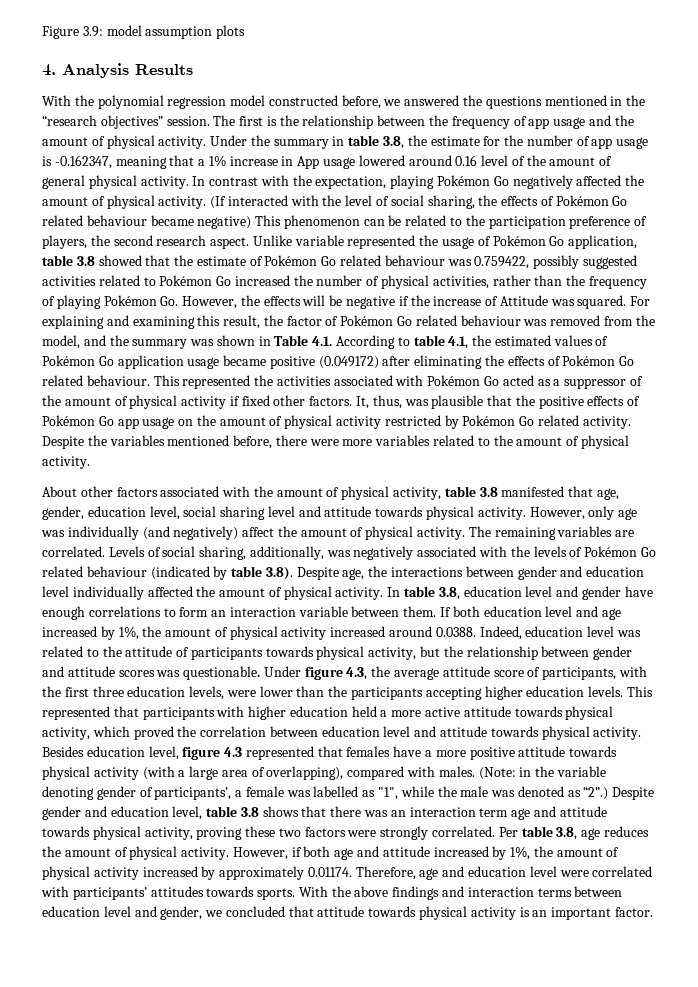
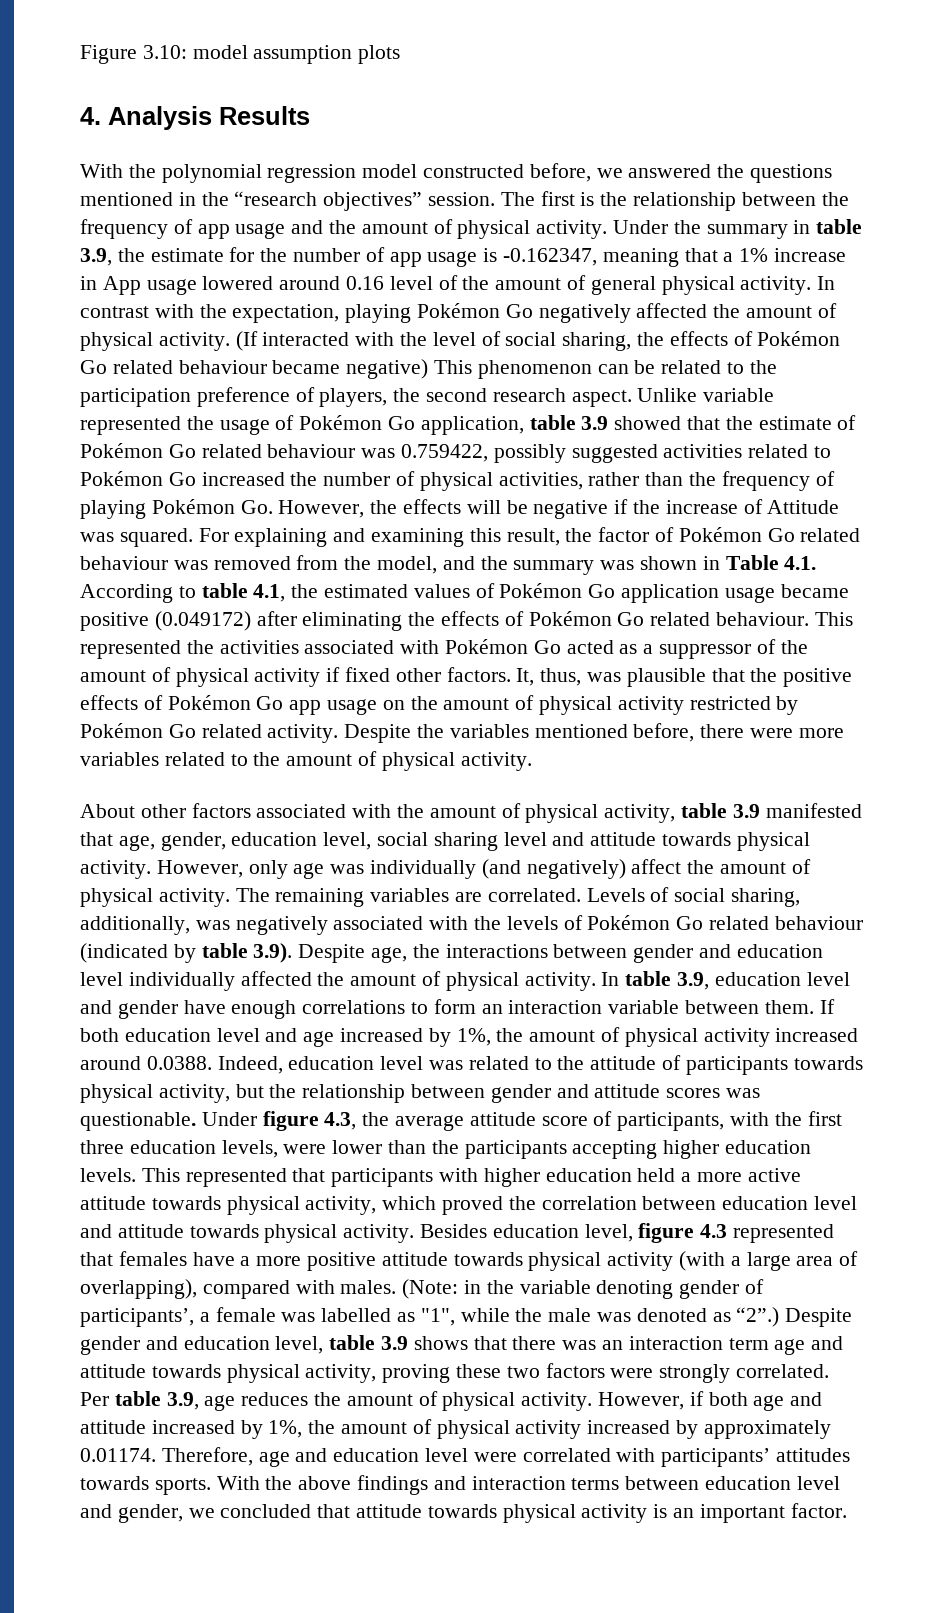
[82,26,103,37] 3.9: -> [142,45,187,59] 3.10:
[383,136,405,149] 3.8, -> [80,248,112,266] 3.9,
[76,256,95,266] 3.8 -> [581,416,609,430] 3.9
[479,487,498,497] 3.8 -> [732,804,760,818] 3.9
[265,566,293,580] 3.8). -> [253,943,293,963] 3.9).
[438,587,460,600] 3.8, -> [677,972,710,990] 3.9,
[240,807,259,817] 3.8 -> [381,1336,409,1350] 3.9
[556,827,578,840] 3.8, -> [166,1392,199,1410] 3.9,

